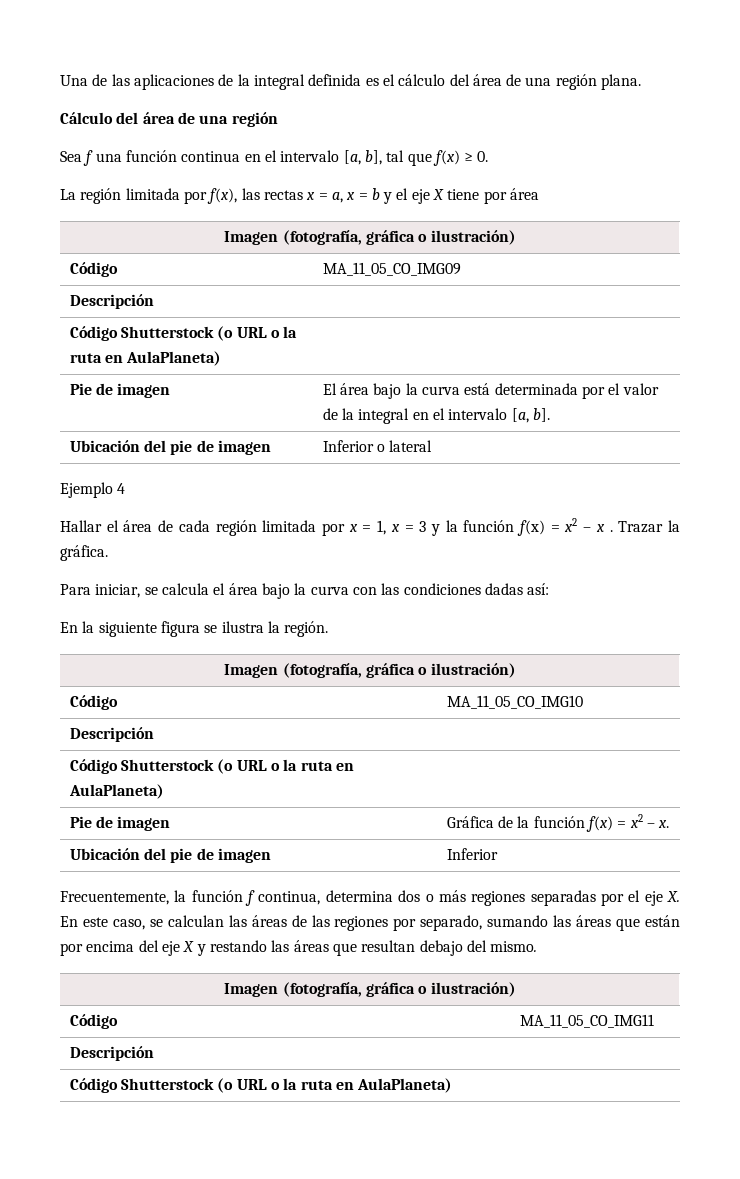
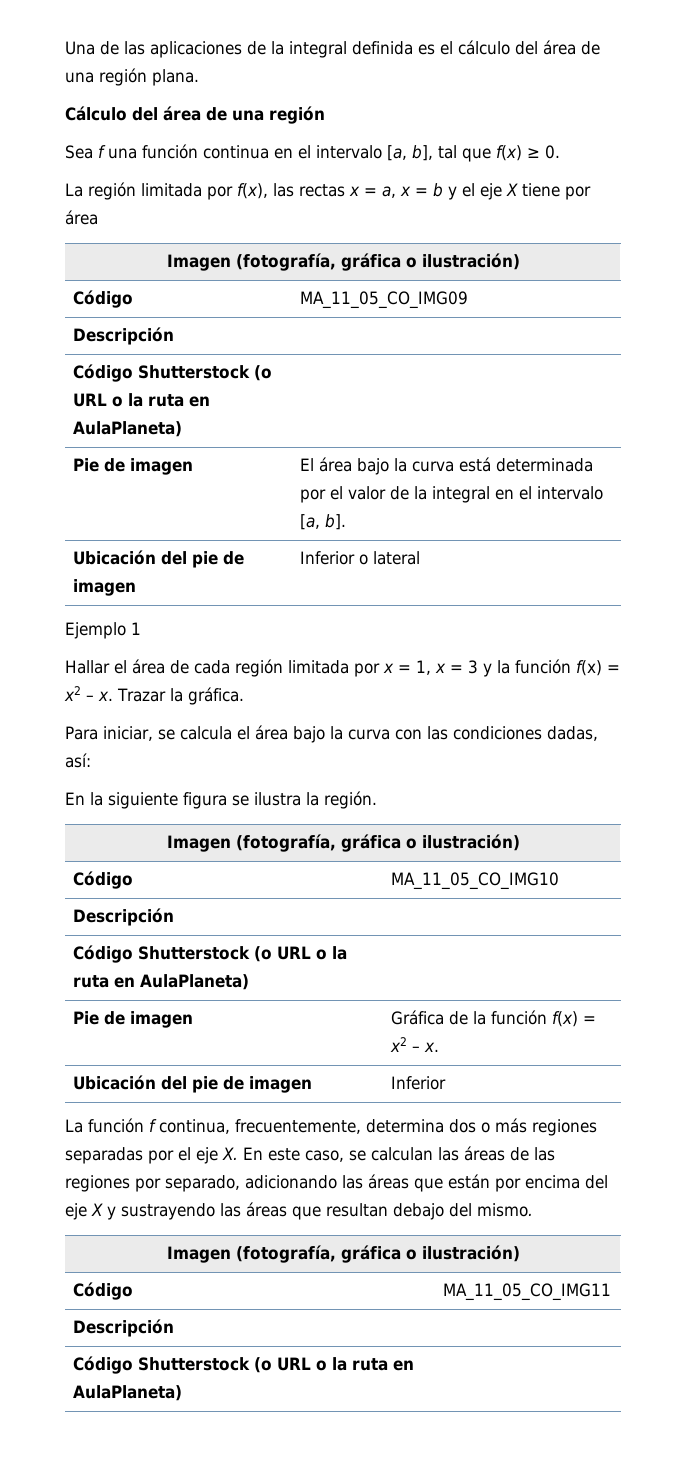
[117,483,126,494] 4 -> [131,622,141,635] 1
[595,524,613,532] x . -> [98,691,113,701] x.
[484,583,523,595] dadas -> [547,726,598,741] dadas,
[60,890,187,905] Frecuentemente, la -> [65,1119,83,1133] La
(321, 898) none -> [235,1119,361,1134] frecuentemente,
[487,915,549,927] sumando -> [245,1175,337,1189] adicionando
[209,940,267,952] restando -> [121,1203,215,1220] sustrayendo

